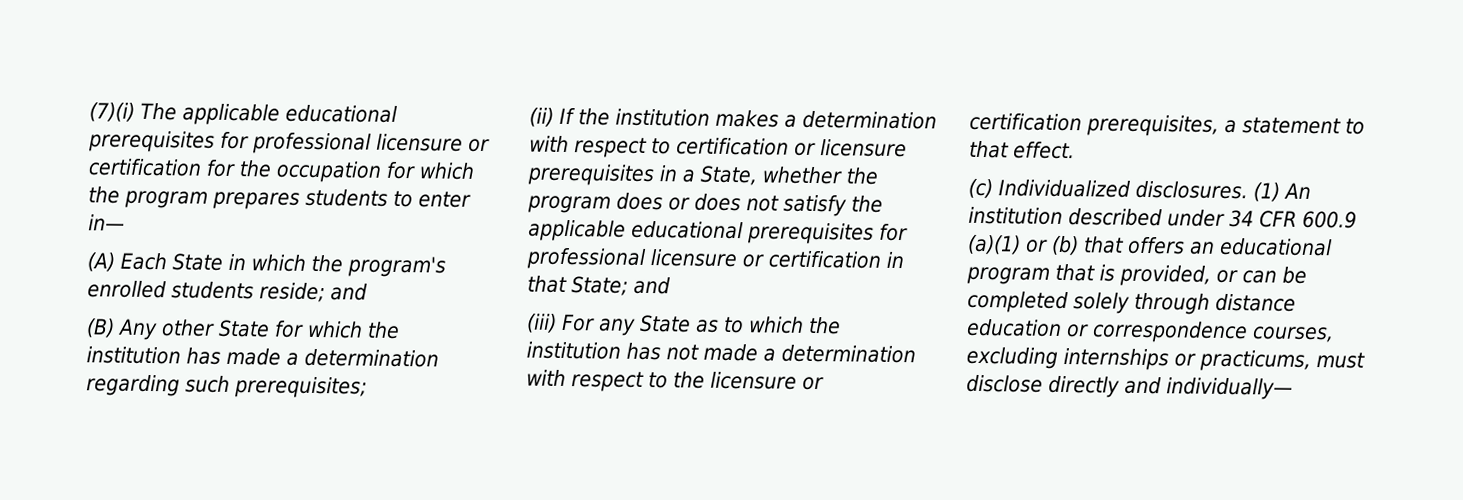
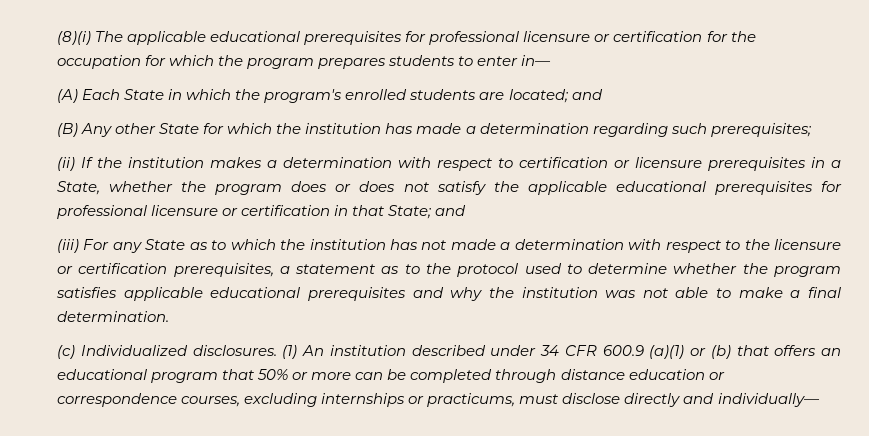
[89,102,135,122] (7)(i) -> [57,31,91,45] (8)(i)
[259,282,325,303] reside; -> [479,89,569,103] are located;
[1345,118,1365,135] [969,140,1075,160] to that effect. -> [381,263,842,277] [56,287,841,301] [57,311,169,322] as to the protocol used to determine whether the program satisfies applicable educational prerequisites and why the institution was not able to make a final determination.
[1099,264,1238,287] is provided, or -> [257,369,352,380] 50% or more
[1073,292,1130,314] solely -> (493, 376) none

